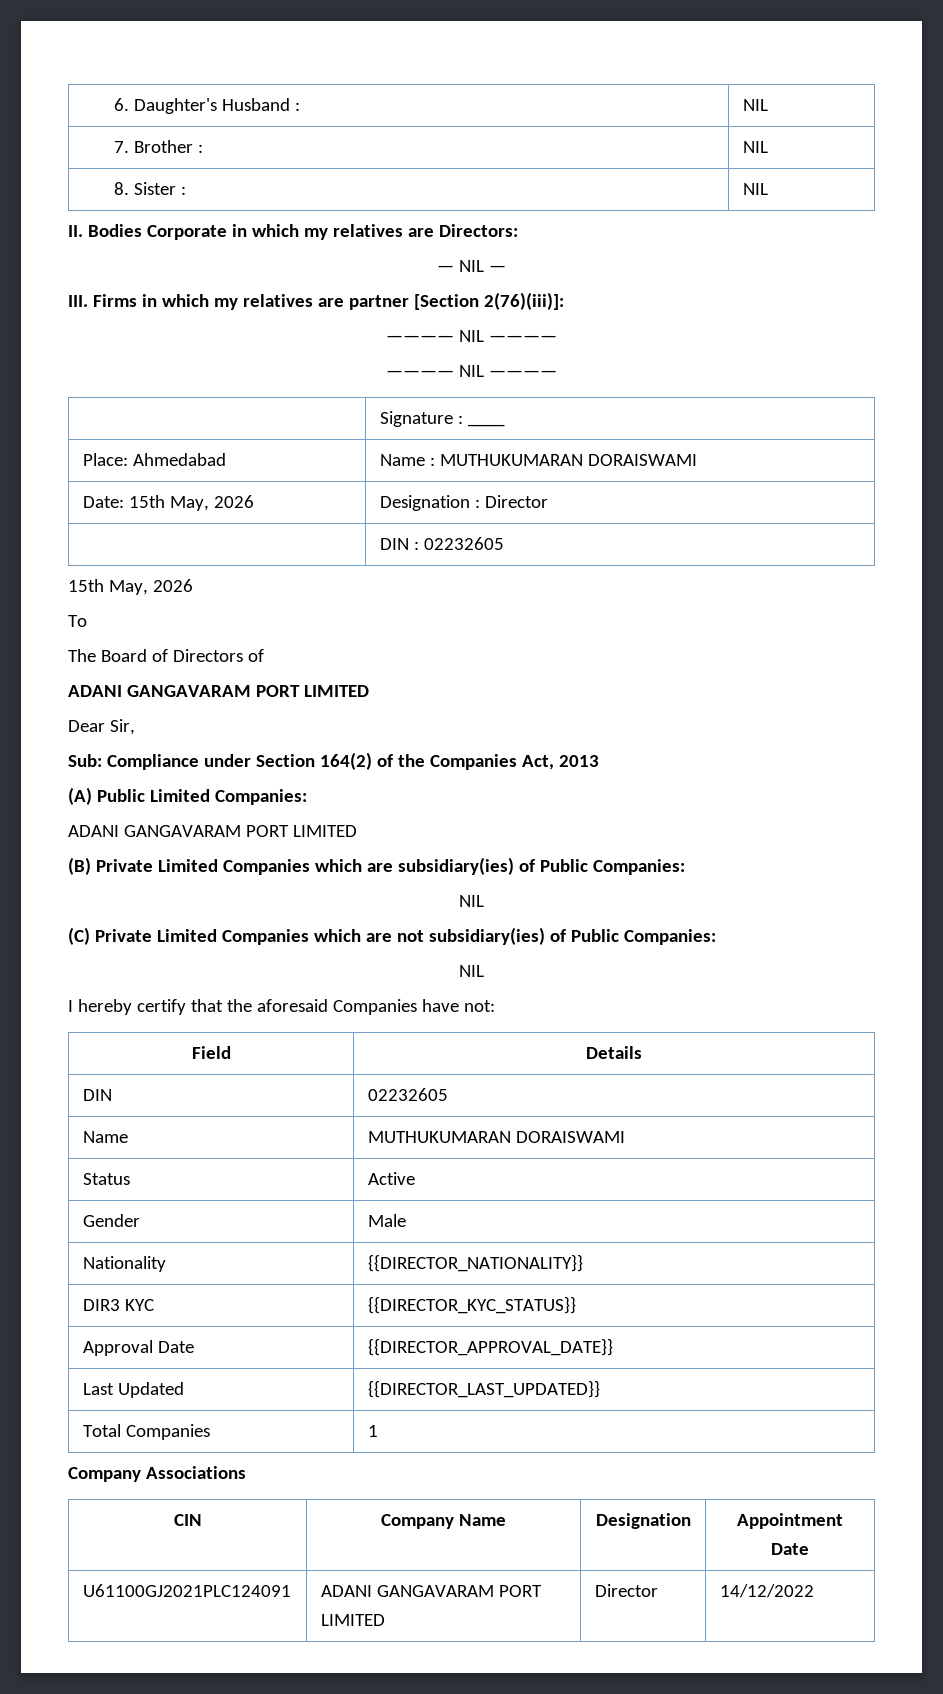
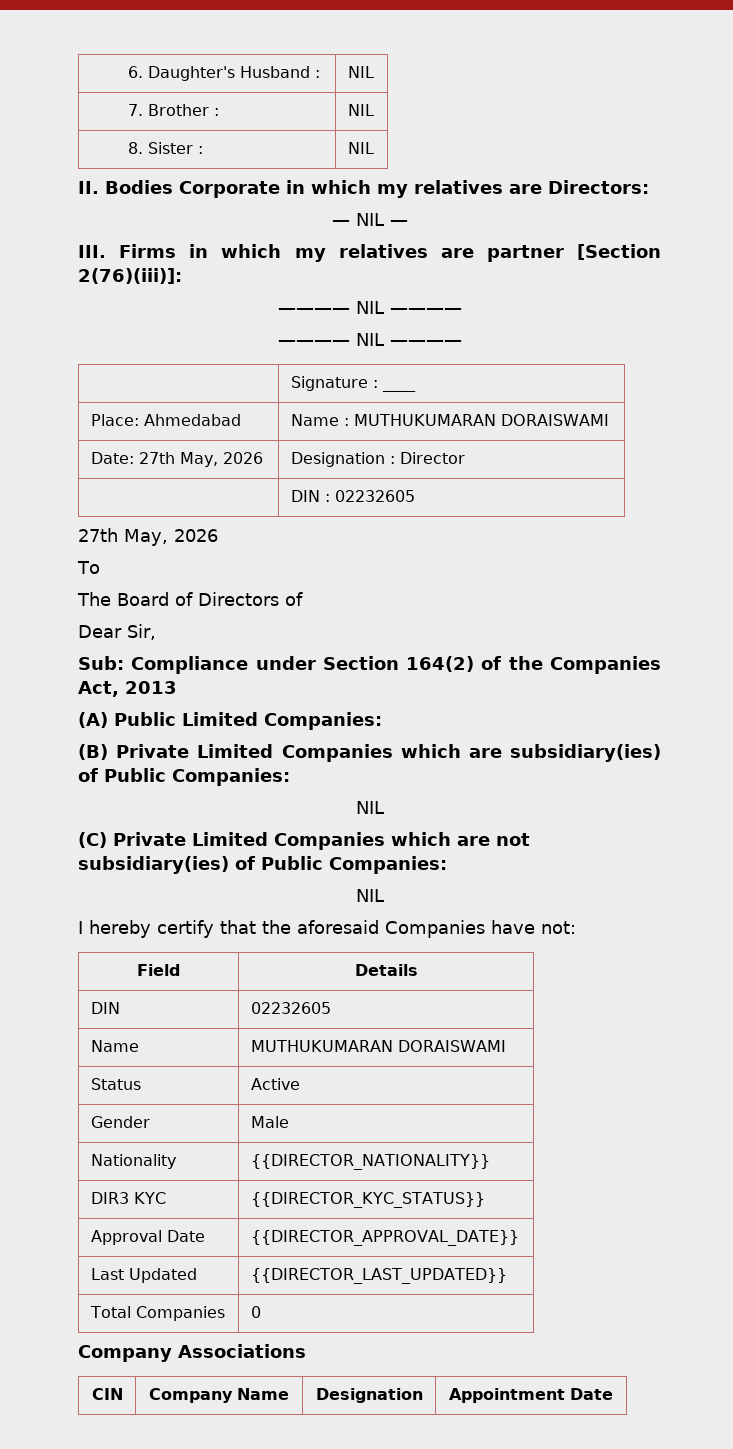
[128,495,165,508] 15th -> [138,452,175,464] 27th
[68,579,104,592] 15th -> [78,528,118,542] 27th
[68,685,369,697] // ADANI GANGAVARAM PORT LIMITED -> (303, 599) none
[68,825,357,837] // ADANI GANGAVARAM PORT LIMITED -> (382, 721) none
[367,1425,378,1437] 1 -> [250,1306,261,1318] 0
[82,1584,291,1597] [320,1585,542,1597] [320,1614,385,1626] [594,1584,658,1597] [719,1584,814,1598] // U61100GJ2021PLC124091 | ADANI GANGAVARAM PORT LIMITED | Director | 14/12/2022 -> (613, 1394) none

